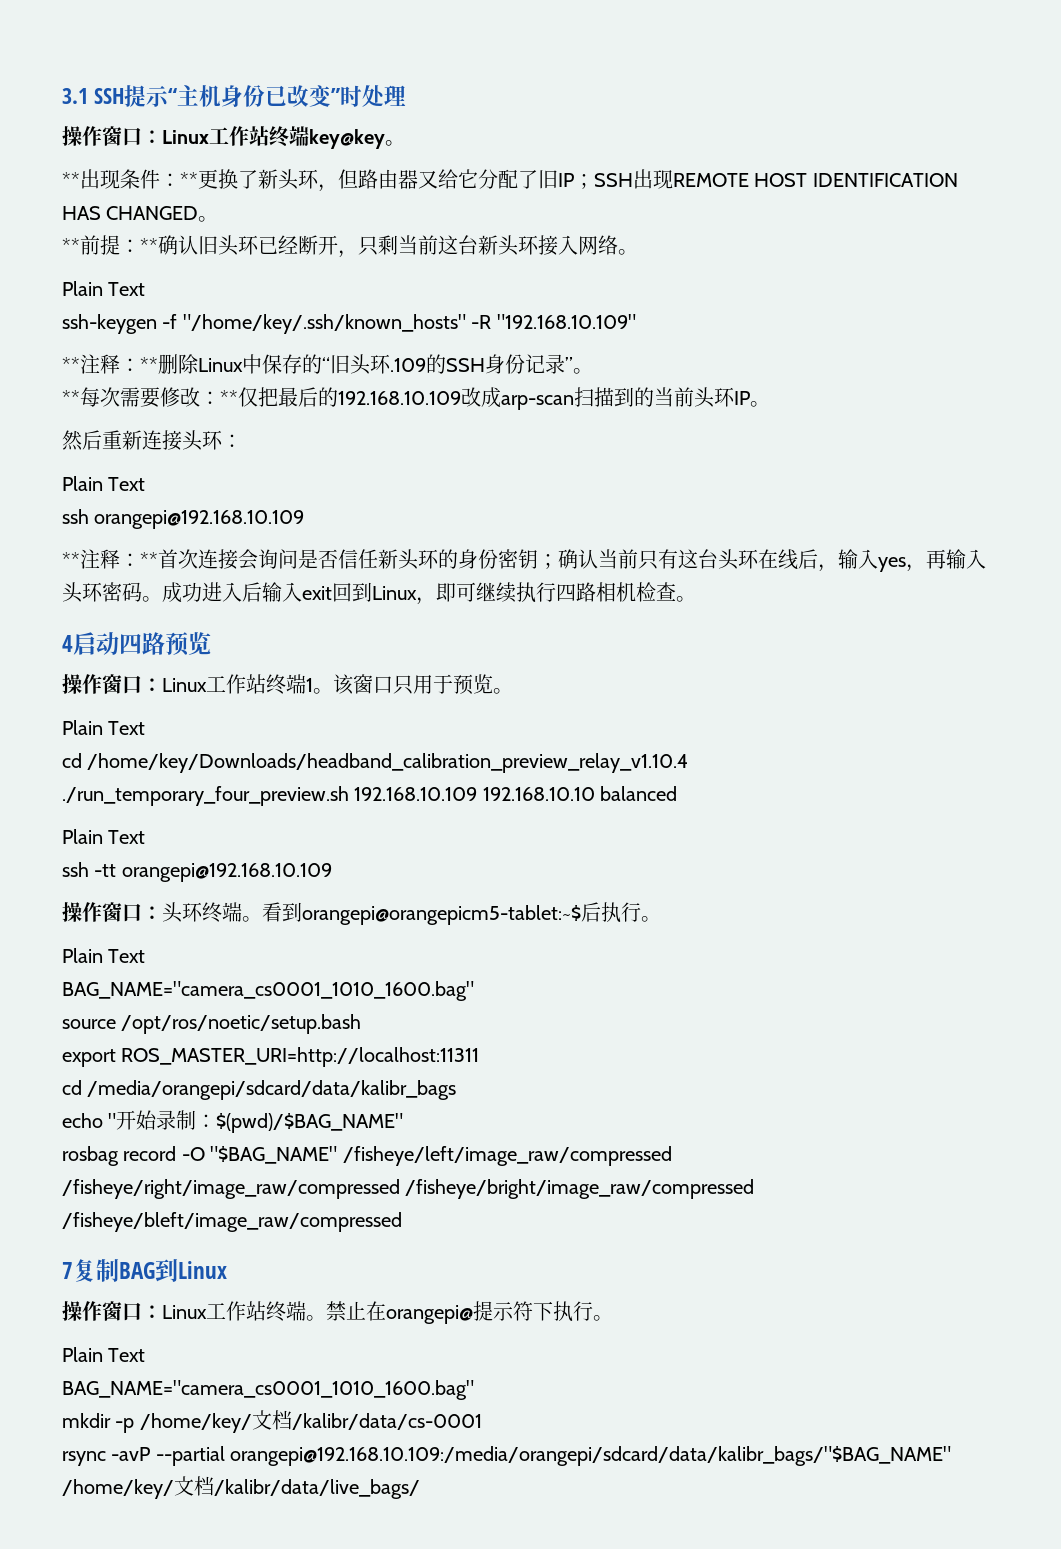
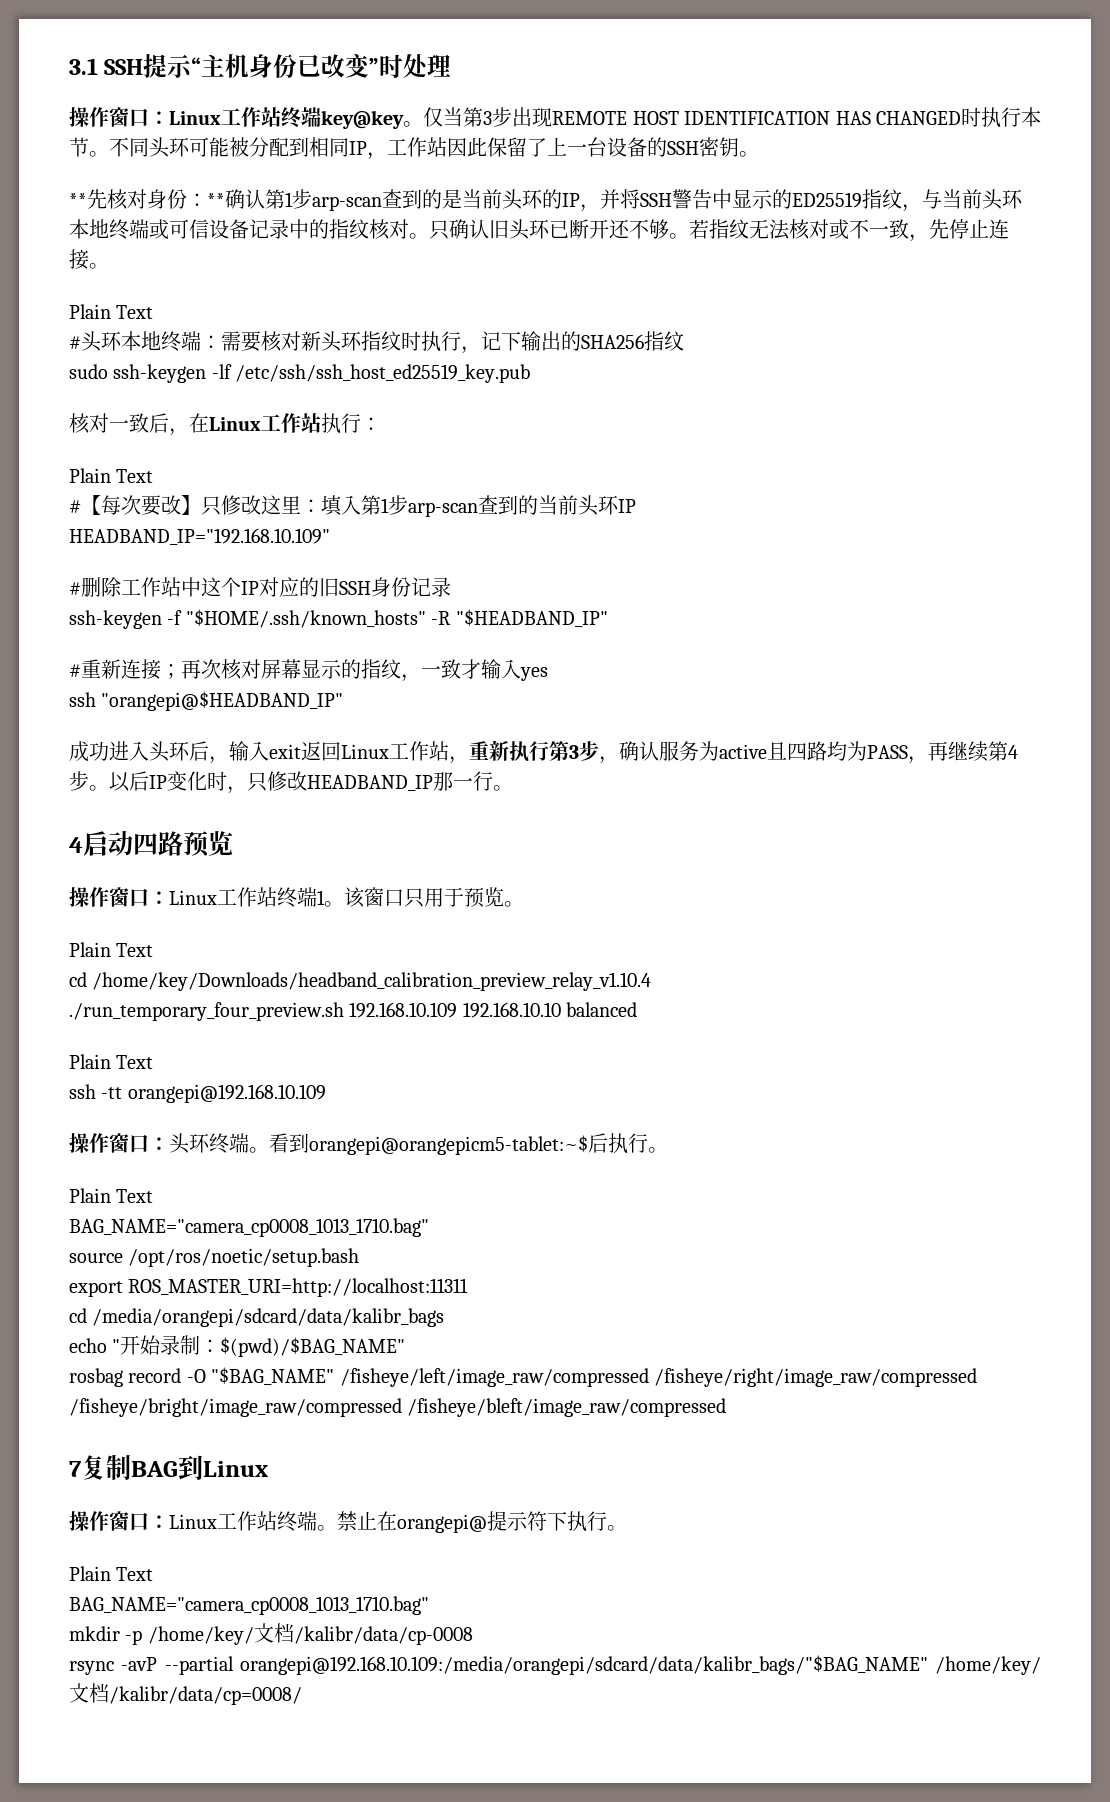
[62,169,633,192] // **出现条件：**更换了新头环，但路由器又给它分配了旧IP；SSH -> [423,107,512,127] 仅当第3步
[198,216,219,222] [62,235,638,258] [62,281,146,296] [62,314,636,334] [62,354,593,375] [62,387,770,410] [62,430,242,451] [62,476,146,491] [62,509,305,529] [62,549,986,572] [62,582,676,605] 。 // **前提：**确认旧头环已经断开，只剩当前这台新头环接入网络。 // Plain Text // ssh-keygen -f "/home/key/.ssh/known_hosts" -R "192.168.10.109" // **注释：**删除Linux中保存的“旧头环.109的SSH身份记录”。 // **每次需要修改：**仅把最后的192.168.10.109改成arp-scan扫描到的当前头环IP。 // 然后重新连接头环： // Plain Text // ssh orangepi@192.168.10.109 // **注释：**首次连接会询问是否信任新头环的身份密钥；确认当前只有这台头环在线后，输入yes，再输入头环密码。成功进入后输入exit回到Linux，即可继续执行四路相机检查 -> [961,107,1041,128] [69,137,759,160] [69,189,1023,212] [69,219,1009,242] [69,249,109,270] [69,304,154,319] [69,331,684,354] [69,364,531,383] [69,413,381,436] [69,468,154,483] [69,495,636,517] [69,528,330,545] [69,577,451,597] [69,609,608,629] [69,659,548,682] [69,691,344,711] [69,740,1018,764] [69,771,493,794] 时执行本节。不同头环可能被分配到相同IP，工作站因此保留了上一台设备的SSH密钥。 // **先核对身份：**确认第1步arp-scan查到的是当前头环的IP，并将SSH警告中显示的ED25519指纹，与当前头环本地终端或可信设备记录中的指纹核对。只确认旧头环已断开还不够。若指纹无法核对或不一致，先停止连接。 // Plain Text // #头环本地终端：需要核对新头环指纹时执行，记下输出的SHA256指纹 // sudo ssh-keygen -lf /etc/ssh/ssh_host_ed25519_key.pub // 核对一致后，在Linux工作站执行： // Plain Text // #【每次要改】只修改这里：填入第1步arp-scan查到的当前头环IP // HEADBAND_IP="192.168.10.109" // #删除工作站中这个IP对应的旧SSH身份记录 // ssh-keygen -f "$HOME/.ssh/known_hosts" -R "$HEADBAND_IP" // #重新连接；再次核对屏幕显示的指纹，一致才输入yes // ssh "orangepi@$HEADBAND_IP" // 成功进入头环后，输入exit返回Linux工作站，重新执行第3步，确认服务为active且四路均为PASS，再继续第4步。以后IP变化时，只修改HEADBAND_IP那一行
[62,981,474,1001] BAG_NAME="camera_cs0001_1010_1600.bag" -> [69,1218,429,1237] BAG_NAME="camera_cp0008_1013_1710.bag"
[62,1380,474,1400] BAG_NAME="camera_cs0001_1010_1600.bag" -> [69,1596,429,1615] BAG_NAME="camera_cp0008_1013_1710.bag"
[291,1413,482,1430] /kalibr/data/cs-0001 -> [293,1626,473,1645] /kalibr/data/cp-0008
[213,1479,420,1499] /kalibr/data/live_bags/ -> [109,1686,302,1705] /kalibr/data/cp=0008/

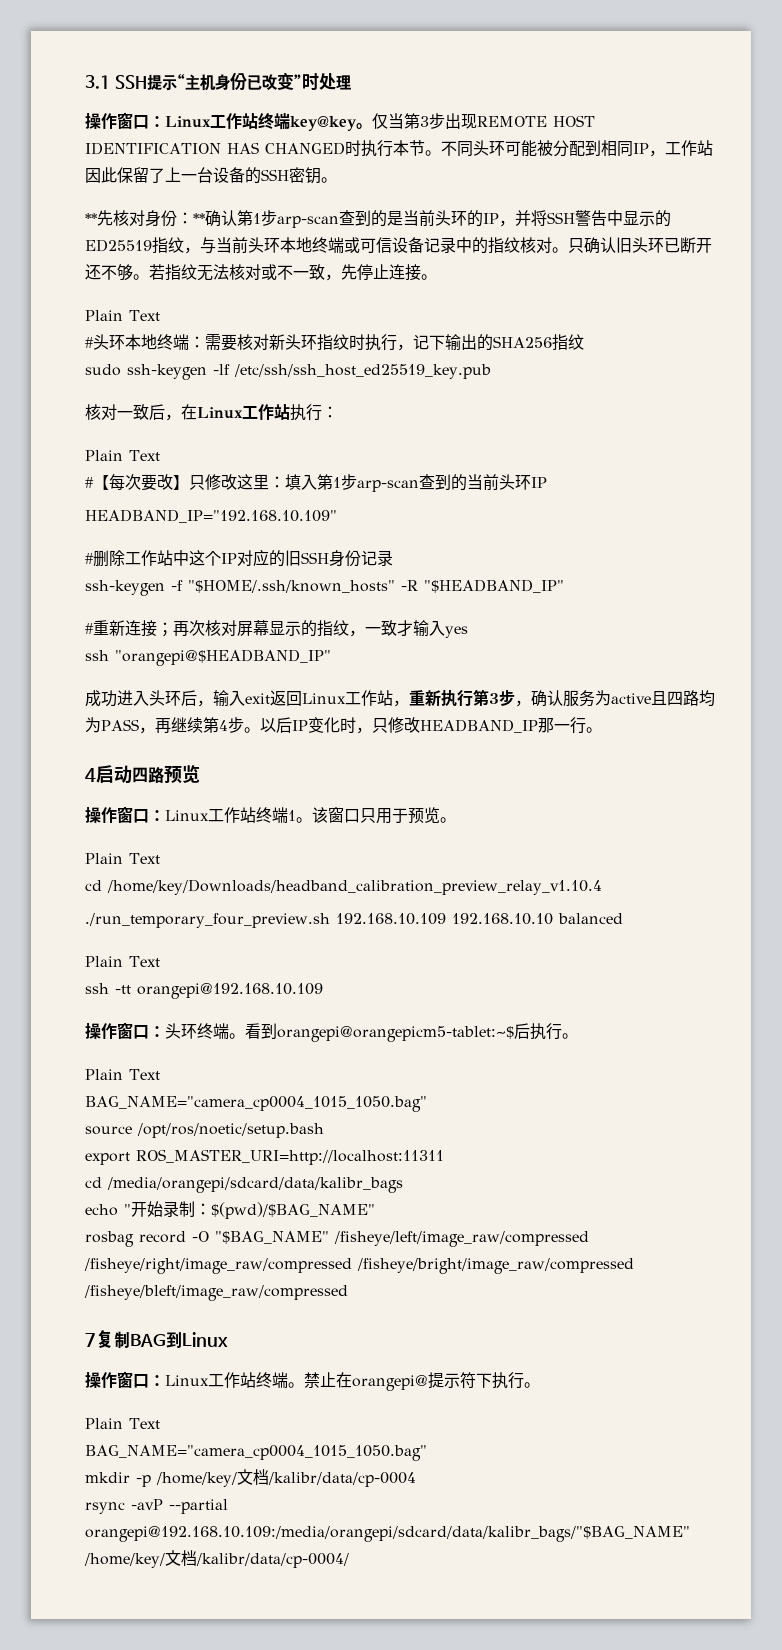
[69,1218,429,1237] BAG_NAME="camera_cp0008_1013_1710.bag" -> [85,1096,427,1112] BAG_NAME="camera_cp0004_1015_1050.bag"
[69,1596,429,1615] BAG_NAME="camera_cp0008_1013_1710.bag" -> [85,1445,427,1461] BAG_NAME="camera_cp0004_1015_1050.bag"
[293,1626,473,1645] /kalibr/data/cp-0008 -> [268,1472,416,1487] /kalibr/data/cp-0004
[109,1686,302,1705] /kalibr/data/cp=0008/ -> [196,1553,349,1568] /kalibr/data/cp-0004/

